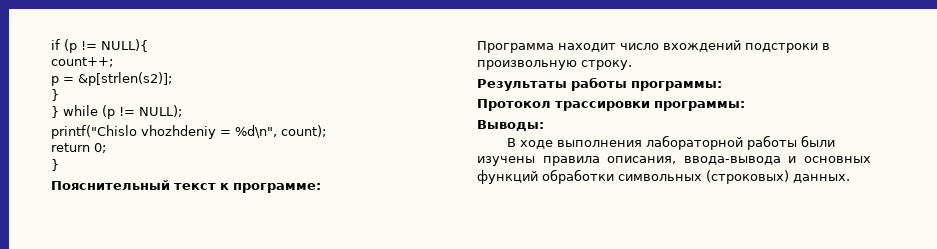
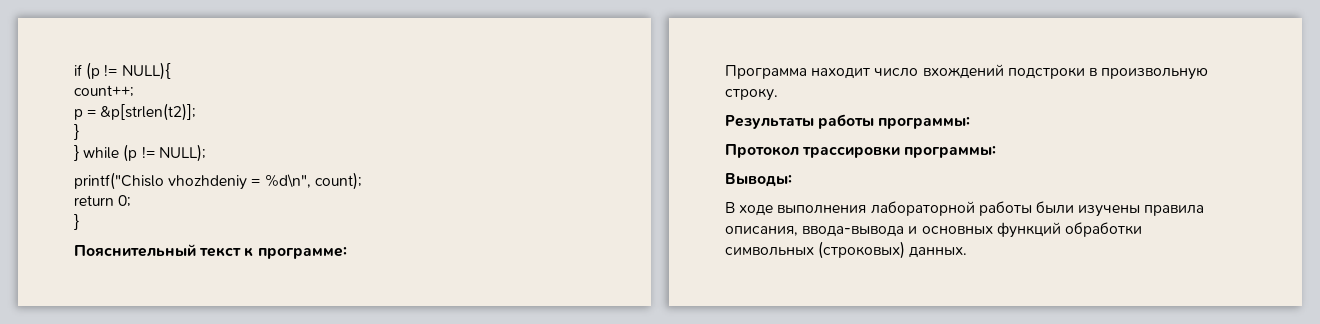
[78,72,172,86] &p[strlen(s2)]; -> [100,103,197,121] &p[strlen(t2)];

